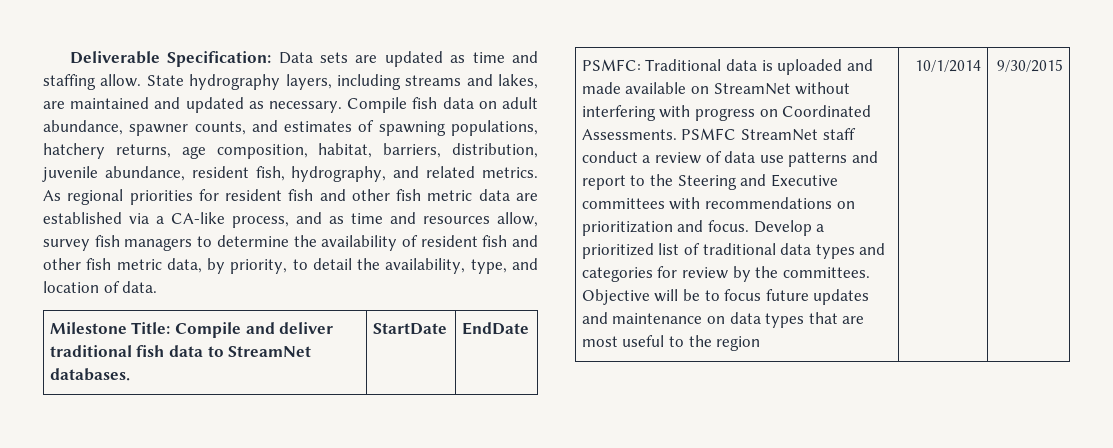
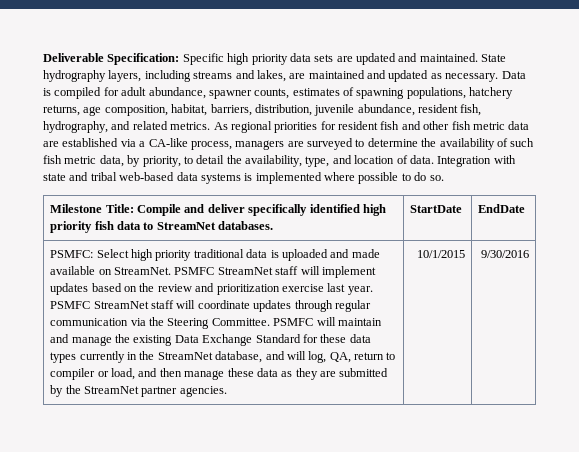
[278,51,538,67] [43,74,142,90] Data sets are updated as time and staffing allow. -> [182,53,478,65] Specific high priority data sets are updated and maintained.
[347,97,497,113] Compile fish data on -> [501,71,526,79] [43,87,119,99] Data is compiled for
[251,120,278,132] and -> (290, 93) none
[296,212,538,227] [43,235,193,251] and as time and resources allow, survey fish managers -> [235,138,353,150] managers are surveyed
[420,235,538,247] [43,258,81,270] resident fish and other -> [510,138,535,147] such
(158, 287) none -> [437,155,516,167] [43,172,444,184] Integration with state and tribal web-based data systems is implemented where possible to do so.
[49,345,132,357] traditional -> [248,204,386,216] [50,221,93,233] specifically identified high priority
[645,59,722,71] Traditional -> [96,249,244,261] Select high priority traditional
[713,82,851,95] [581,105,872,121] [581,128,856,141] [581,151,878,167] [581,174,838,190] [581,197,855,210] [581,220,825,236] [581,243,886,259] [581,266,870,282] [581,289,870,305] [581,312,865,328] [581,335,761,351] [915,60,982,72] [997,59,1064,72] StreamNet without interfering with progress on Coordinated Assessments. PSMFC StreamNet staff conduct a review of data use patterns and report to the Steering and Executive committees with recommendations on prioritization and focus. Develop a prioritized list of traditional data types and categories for review by the committees. Objective will be to focus future updates and maintenance on data types that are most useful to the region | 10/1/2014 | 9/30/2015 -> [114,266,376,278] [50,283,373,295] [50,300,371,312] [50,317,382,329] [50,334,371,346] [50,351,396,363] [50,368,389,380] [50,385,227,397] [416,250,465,258] [480,250,529,258] StreamNet. PSMFC StreamNet staff will implement updates based on the review and prioritization exercise last year. PSMFC StreamNet staff will coordinate updates through regular communication via the Steering Committee. PSMFC will maintain and manage the existing Data Exchange Standard for these data types currently in the StreamNet database, and will log, QA, return to compiler or load, and then manage these data as they are submitted by the StreamNet partner agencies. | 10/1/2015 | 9/30/2016

